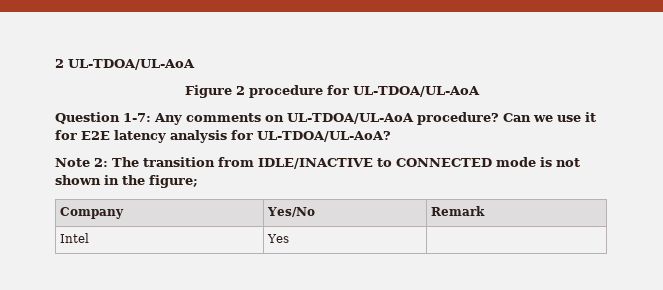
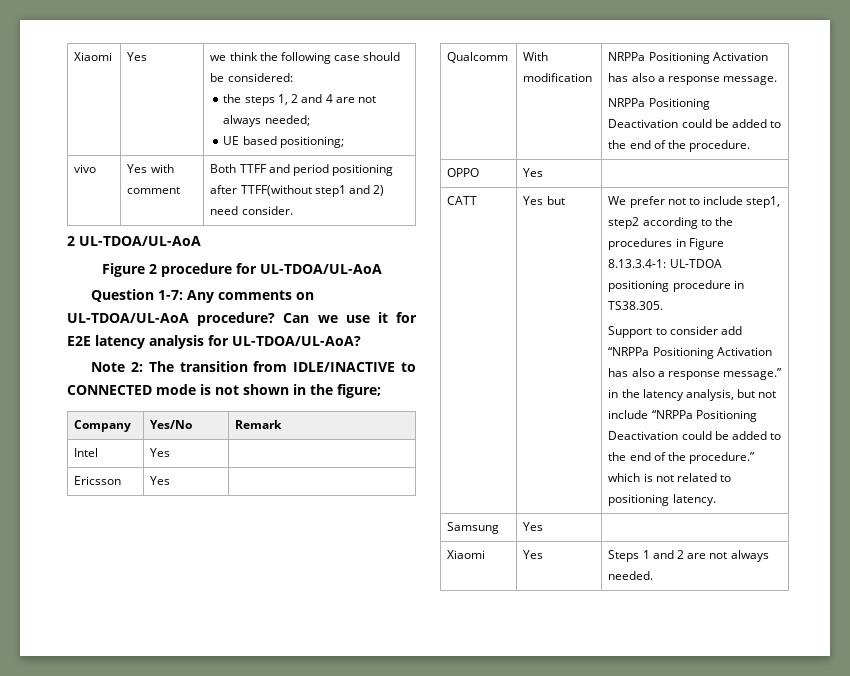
(55, 63) none -> [74,52,113,61] [127,52,148,61] [210,52,401,64] [210,73,293,82] [223,94,377,106] [223,115,310,127] [223,136,344,148] [74,164,97,173] [127,164,174,173] [127,187,181,194] [210,164,394,176] [210,185,385,197] [210,206,293,215] Xiaomi | Yes | we think the following case should be considered: // the steps 1, 2 and 4 are not always needed; // UE based positioning; // vivo | Yes with comment | Both TTFF and period positioning after TTFF(without step1 and 2) need consider. //
(290, 238) none -> [74,476,122,485] [150,476,171,485] [447,52,509,63] [523,52,549,61] [523,73,593,82] [608,52,768,64] [608,73,778,85] [608,98,710,110] [608,119,782,128] [608,140,751,152] [447,168,480,177] [523,168,544,177] [447,196,478,205] [523,196,565,205] [608,196,781,208] [608,217,733,229] [608,238,724,250] [608,259,722,268] [608,280,744,292] [608,301,664,310] [608,326,742,338] [608,347,772,359] [608,368,783,380] [608,389,777,401] [608,410,757,422] [608,431,782,440] [608,452,756,464] [608,473,732,482] [608,494,716,506] [447,522,500,534] [523,522,544,531] [447,550,486,559] [523,550,544,559] [608,550,769,562] [608,571,654,580] // Ericsson | Yes | // Qualcomm | With modification | NRPPa Positioning Activation has also a response message. // NRPPa Positioning Deactivation could be added to the end of the procedure. // OPPO | Yes | // CATT | Yes but | We prefer not to include step1, step2 according to the procedures in Figure 8.13.3.4-1: UL-TDOA positioning procedure in TS38.305. // Support to consider add “NRPPa Positioning Activation has also a response message.” in the latency analysis, but not include “NRPPa Positioning Deactivation could be added to the end of the procedure.” which is not related to positioning latency. // Samsung | Yes | // Xiaomi | Yes | Steps 1 and 2 are not always needed.

